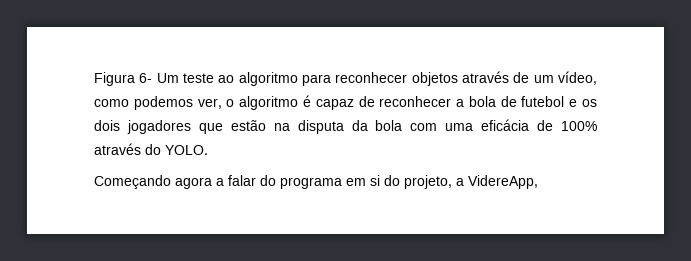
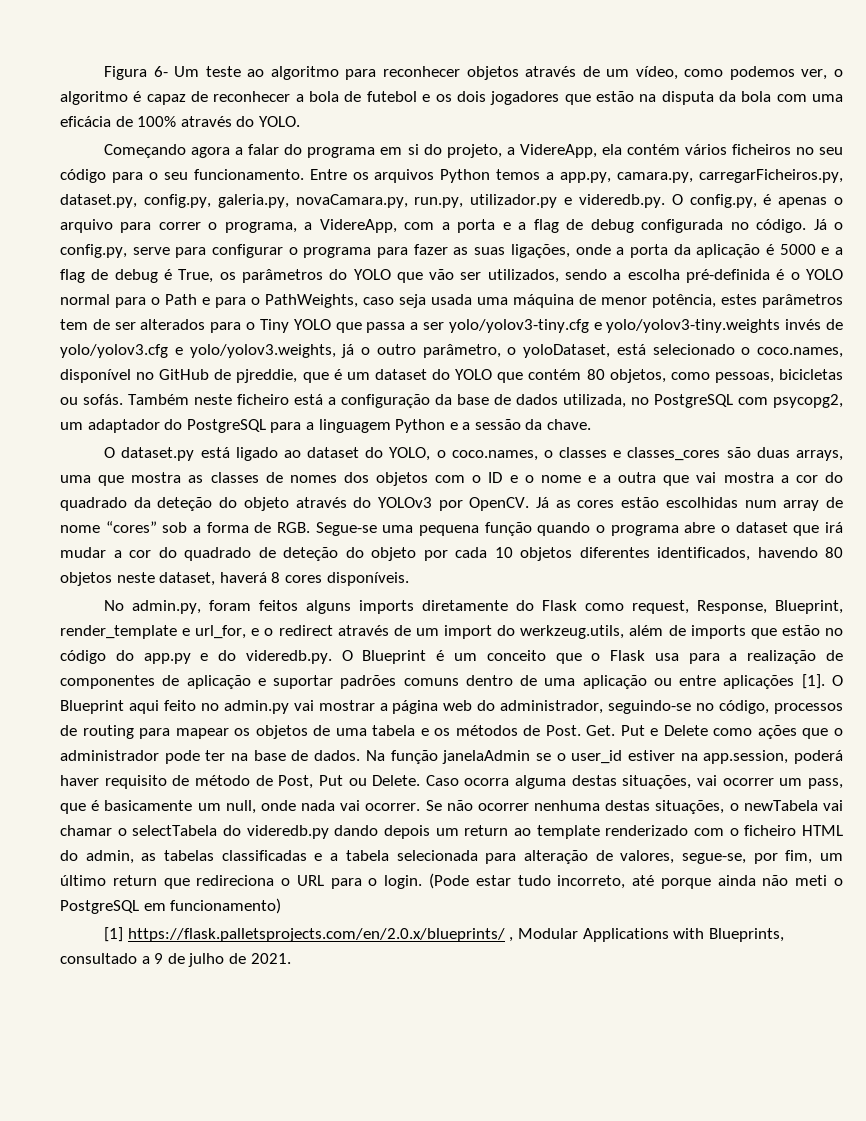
(538, 182) none -> [601,144,843,155] [60,169,843,183] [60,194,844,208] [60,219,844,233] [60,244,844,258] [60,269,843,283] [60,294,843,308] [60,319,843,333] [60,344,843,358] [60,369,844,383] [60,394,843,408] [60,419,592,433] [104,447,843,461] [60,472,844,486] [60,497,844,511] [60,521,843,536] [60,547,843,561] [60,572,409,586] [104,600,843,614] [60,625,844,639] [60,650,844,664] [60,674,843,689] [60,700,843,714] [60,725,843,739] [60,750,843,764] [60,775,843,789] [60,800,843,814] [60,825,843,839] [60,850,843,864] [60,873,844,889] [60,898,282,914] [104,927,784,942] [60,953,291,967] ela contém vários ficheiros no seu código para o seu funcionamento. Entre os arquivos Python temos a app.py, camara.py, carregarFicheiros.py, dataset.py, config.py, galeria.py, novaCamara.py, run.py, utilizador.py e videredb.py. O config.py, é apenas o arquivo para correr o programa, a VidereApp, com a porta e a flag de debug configurada no código. Já o config.py, serve para configurar o programa para fazer as suas ligações, onde a porta da aplicação é 5000 e a flag de debug é True, os parâmetros do YOLO que vão ser utilizados, sendo a escolha pré-definida é o YOLO normal para o Path e para o PathWeights, caso seja usada uma máquina de menor potência, estes parâmetros tem de ser alterados para o Tiny YOLO que passa a ser yolo/yolov3-tiny.cfg e yolo/yolov3-tiny.weights invés de yolo/yolov3.cfg e yolo/yolov3.weights, já o outro parâmetro, o yoloDataset, está selecionado o coco.names, disponível no GitHub de pjreddie, que é um dataset do YOLO que contém 80 objetos, como pessoas, bicicletas ou sofás. Também neste ficheiro está a configuração da base de dados utilizada, no PostgreSQL com psycopg2, um adaptador do PostgreSQL para a linguagem Python e a sessão da chave. // O dataset.py está ligado ao dataset do YOLO, o coco.names, o classes e classes_cores são duas arrays, uma que mostra as classes de nomes dos objetos com o ID e o nome e a outra que vai mostra a cor do quadrado da deteção do objeto através do YOLOv3 por OpenCV. Já as cores estão escolhidas num array de nome “cores” sob a forma de RGB. Segue-se uma pequena função quando o programa abre o dataset que irá mudar a cor do quadrado de deteção do objeto por cada 10 objetos diferentes identificados, havendo 80 objetos neste dataset, haverá 8 cores disponíveis. // No admin.py, foram feitos alguns imports diretamente do Flask como request, Response, Blueprint, render_template e url_for, e o redirect através de um import do werkzeug.utils, além de imports que estão no código do app.py e do videredb.py. O Blueprint é um conceito que o Flask usa para a realização de componentes de aplicação e suportar padrões comuns dentro de uma aplicação ou entre aplicações [1]. O Blueprint aqui feito no admin.py vai mostrar a página web do administrador, seguindo-se no código, processos de routing para mapear os objetos de uma tabela e os métodos de Post. Get. Put e Delete como ações que o administrador pode ter na base de dados. Na função janelaAdmin se o user_id estiver na app.session, poderá haver requisito de método de Post, Put ou Delete. Caso ocorra alguma destas situações, vai ocorrer um pass, que é basicamente um null, onde nada vai ocorrer. Se não ocorrer nenhuma destas situações, o newTabela vai chamar o selectTabela do videredb.py dando depois um return ao template renderizado com o ficheiro HTML do admin, as tabelas classificadas e a tabela selecionada para alteração de valores, segue-se, por fim, um último return que redireciona o URL para o login. (Pode estar tudo incorreto, até porque ainda não meti o PostgreSQL em funcionamento) // [1] https://flask.palletsprojects.com/en/2.0.x/blueprints/ , Modular Applications with Blueprints, consultado a 9 de julho de 2021.

